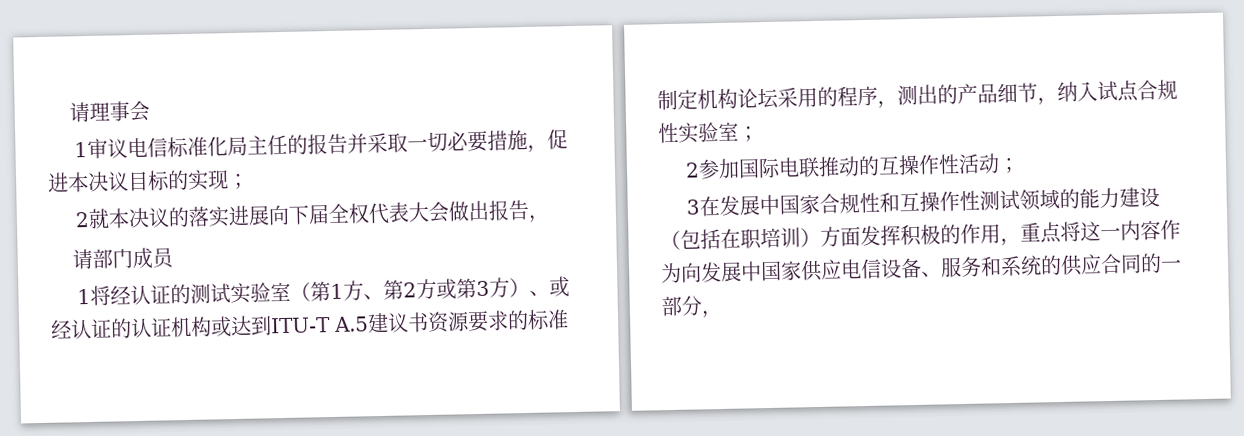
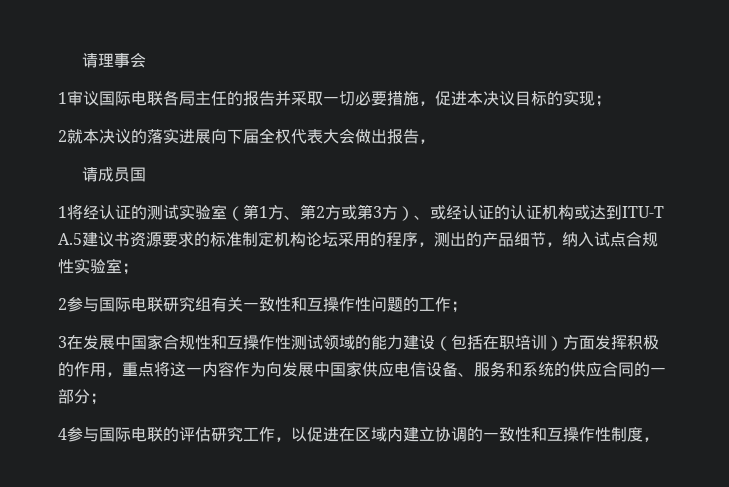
[127,136,229,158] 电信标准化 -> [99,90,179,106] 国际电联各
[91,248,133,269] 部门 -> (98, 174) none
(175, 258) none -> [129,167,146,182] 国
[718,153,1001,179] 加国际电联推动的互操作性活动 -> [83,296,451,312] 与国际电联研究组有关一致性和互操作性问题的工作
(703, 305) none -> [90,393,106,405] [58,426,643,442] ； // 4参与国际电联的评估研究工作，以促进在区域内建立协调的一致性和互操作性制度

